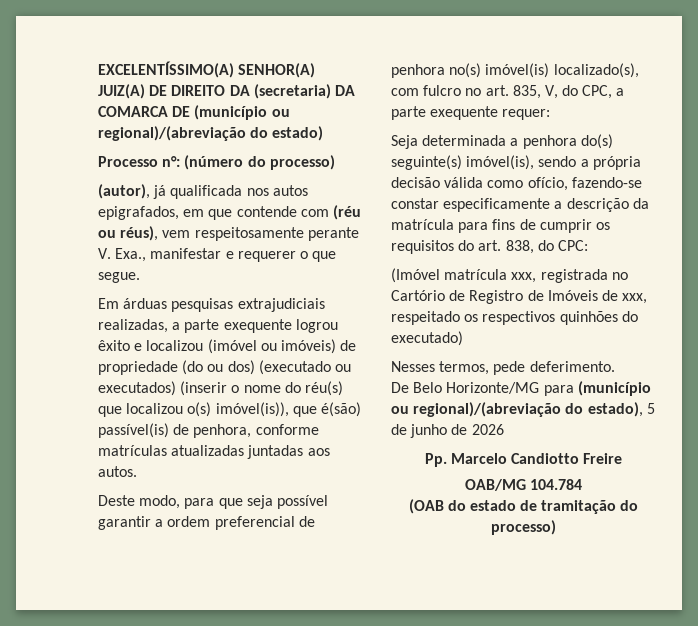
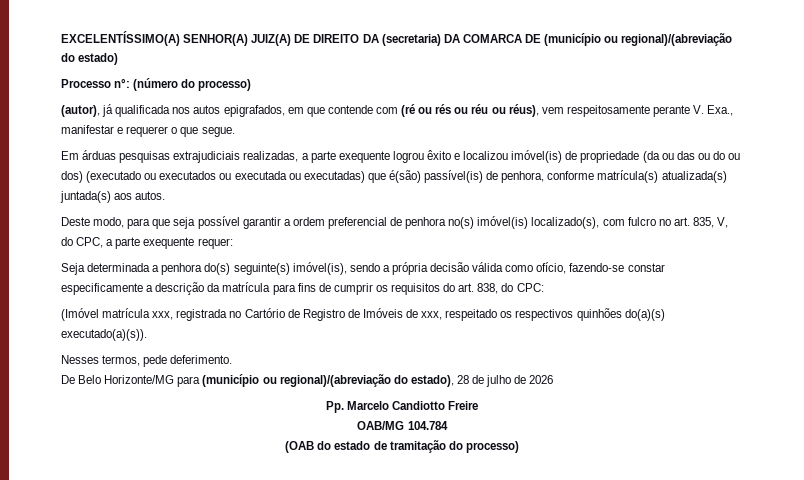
[332,205,361,220] (réu -> [401,104,489,117] (ré ou rés ou réu
[207,339,357,354] [98,360,351,375] [98,381,343,396] [98,402,289,417] (imóvel ou imóveis) de propriedade (do ou dos) (executado ou executados) (inserir o nome do réu(s) que localizou o(s) imóvel(is)), -> [511,150,741,163] [61,171,365,183] imóvel(is) de propriedade (da ou das ou do ou dos) (executado ou executados ou executada ou executadas)
[98,445,304,459] matrículas atualizadas juntadas -> [597,170,727,183] [60,191,111,203] matrícula(s) atualizada(s) juntada(s)
[621,311,638,322] [391,331,463,346] do executado) -> [624,309,665,321] [61,329,147,341] do(a)(s) executado(a)(s)).
[646,403,655,414] [391,424,448,438] 5 de junho -> [456,375,512,387] 28 de julho

